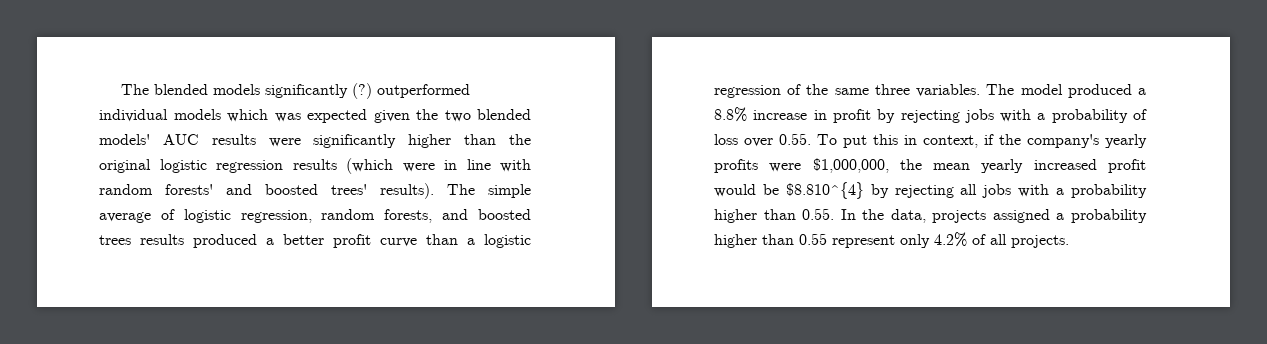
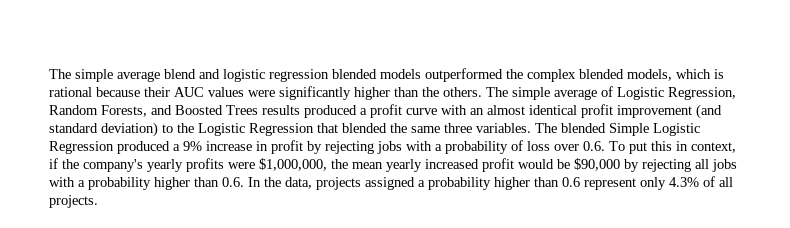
[121,83,471,99] [99,109,531,123] [99,134,256,145] The blended models significantly (?) outperformed individual models which was expected given the two blended models' AUC results -> [49,68,724,82] [49,87,244,97] The simple average blend and logistic regression blended models outperformed the complex blended models, which is rational because their AUC values
[99,158,531,174] [99,183,531,199] [99,209,531,223] [99,235,131,245] original logistic regression results (which were in line with random forests' and boosted trees' results). The simple average of logistic regression, random forests, and boosted trees -> [443,86,736,100] [49,105,258,117] others. The simple average of Logistic Regression, Random Forests, and Boosted Trees
[283,234,324,245] better -> (367, 111) none
[426,234,531,248] [714,84,802,98] than a logistic regression of -> [441,104,722,119] [49,122,387,137] with an almost identical profit improvement (and standard deviation) to the Logistic Regression that blended
[1020,84,1146,98] [714,107,747,122] model produced a 8.8% -> [561,123,700,136] [49,141,202,154] blended Simple Logistic Regression produced a 9%
[779,133,811,145] 0.55. -> [583,141,605,151] 0.6.
[785,182,864,199] $8.810^{4} -> [574,158,620,171] $90,000
[802,208,835,220] 0.55. -> [222,177,244,187] 0.6.
[799,233,827,245] 0.55 -> [562,177,580,187] 0.6
[934,232,967,247] 4.2% -> [669,177,699,187] 4.3%

